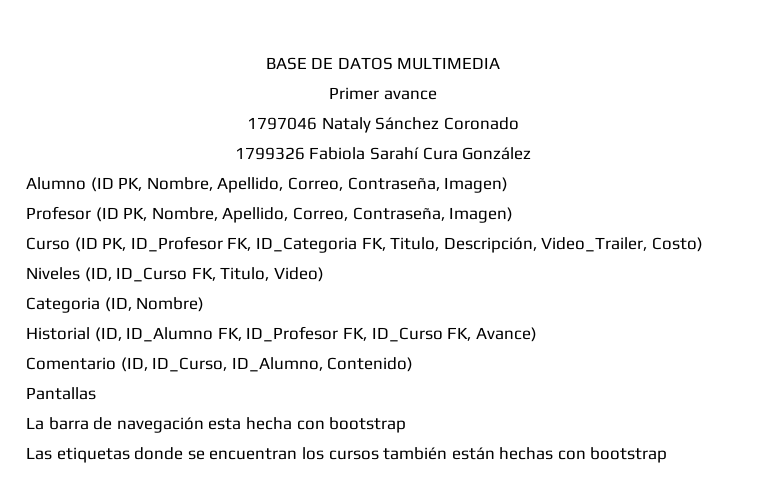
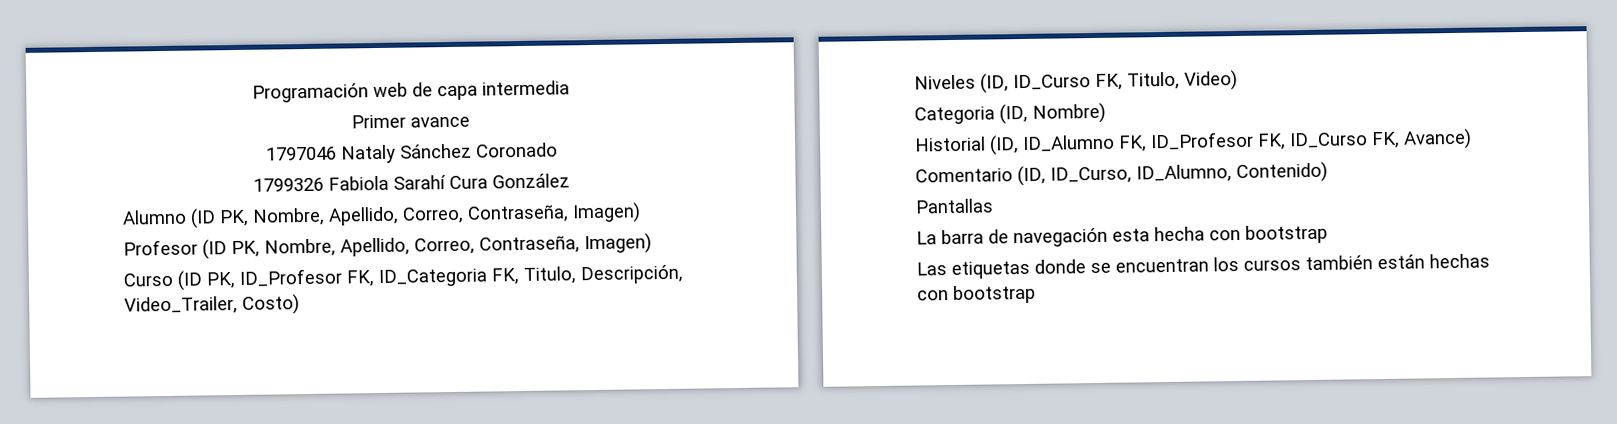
[265,57,501,70] BASE DE DATOS MULTIMEDIA -> [251,80,570,103] Programación web de capa intermedia

